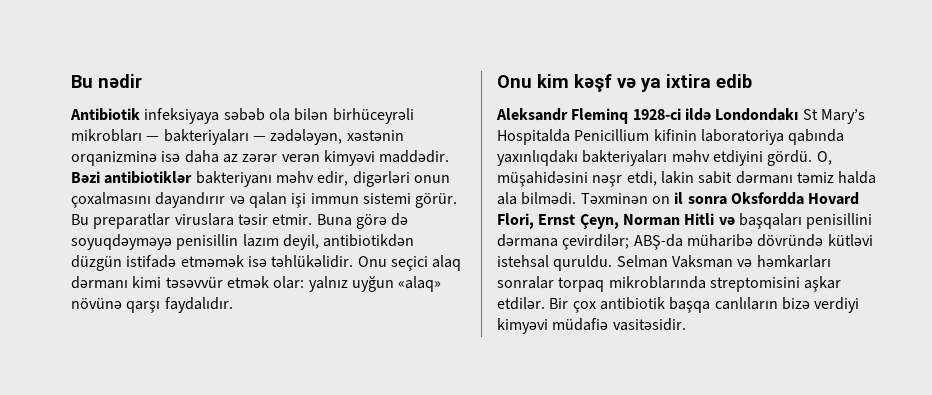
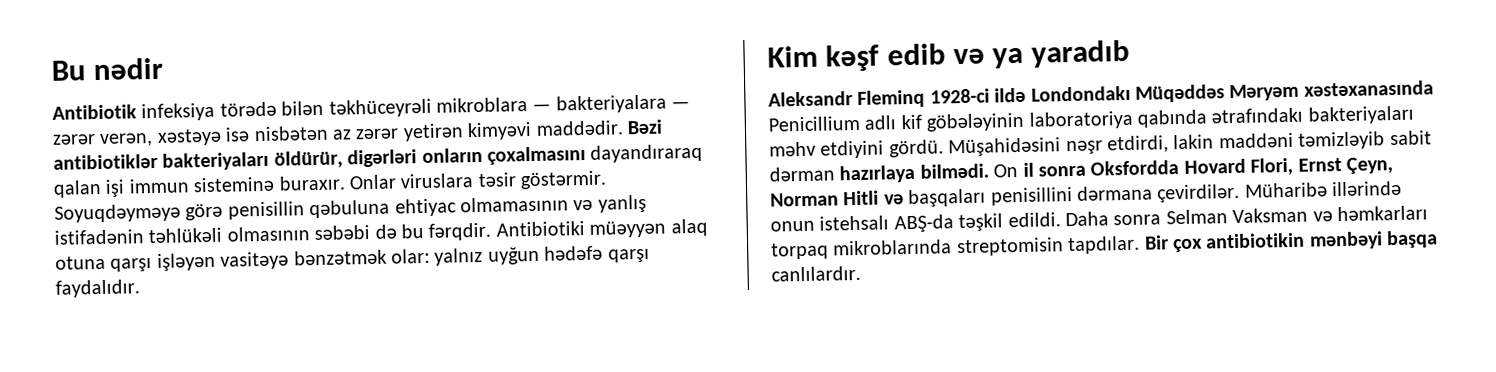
[144,108,414,124] [71,129,404,145] [71,150,219,166] infeksiyaya səbəb ola bilən birhüceyrəli mikrobları — bakteriyaları — zədələyən, xəstənin orqanizminə isə daha -> [141,94,691,122] [52,125,329,147] infeksiya törədə bilən təkhüceyrəli mikroblara — bakteriyalara — zərər verən, xəstəyə isə nisbətən
[281,154,320,162] verən -> [402,123,464,142] yetirən
[195,171,450,187] [71,192,458,208] [71,213,409,229] [71,234,415,250] [71,255,462,271] [71,276,269,289] bakteriyanı məhv edir, digərləri onun çoxalmasını dayandırır və qalan işi immun sistemi görür. Bu preparatlar viruslara təsir etmir. Buna görə də soyuqdəyməyə penisillin lazım deyil, antibiotikdən düzgün istifadə etməmək isə təhlükəlidir. Onu seçici alaq dərmanı kimi təsəvvür etmək -> [162,143,704,171] [53,170,608,198] [54,194,647,223] [54,218,708,245] [55,249,387,272] bakteriyaları öldürür, digərləri onların çoxalmasını dayandıraraq qalan işi immun sisteminə buraxır. Onlar viruslara təsir göstərmir. Soyuqdəyməyə görə penisillin qəbuluna ehtiyac olmamasının və yanlış istifadənin təhlükəli olmasının səbəbi də bu fərqdir. Antibiotiki müəyyən alaq otuna qarşı işləyən vasitəyə bənzətmək
[398,276,442,292] [71,298,122,309] «alaq» növünə -> [544,245,604,261] hədəfə
[497,74,752,92] Onu kim kəşf və ya ixtira edib -> [767,39,1130,72] Kim kəşf edib və ya yaradıb
[802,109,865,124] [497,129,697,145] St Mary’s Hospitalda Penicillium kifinin -> [1135,80,1434,103] [768,112,1026,132] Müqəddəs Məryəm xəstəxanasında Penicillium adlı kif göbələyinin
[497,150,578,166] yaxınlıqdakı -> [1211,107,1304,124] ətrafındakı
[816,151,832,165] [497,171,877,187] [497,192,670,205] O, müşahidəsini nəşr etdi, lakin sabit dərmanı təmiz halda ala bilmədi. Təxminən on -> [948,130,1432,157] [769,163,1019,184] Müşahidəsini nəşr etdirdi, lakin maddəni təmizləyib sabit dərman hazırlaya bilmədi. On
[562,234,873,250] [497,255,613,271] çevirdilər; ABŞ-da müharibə dövründə kütləvi istehsal quruldu. -> [1157,180,1403,203] [770,211,1162,233] çevirdilər. Müharibə illərində onun istehsalı ABŞ-da təşkil edildi. Daha sonra
[497,276,554,289] sonralar -> (1428, 213) none
[709,276,842,292] [497,297,860,313] [497,318,686,334] streptomisini aşkar etdilər. Bir çox antibiotik başqa canlıların bizə verdiyi kimyəvi müdafiə vasitəsidir. -> [956,230,1439,257] [771,265,861,282] streptomisin tapdılar. Bir çox antibiotikin mənbəyi başqa canlılardır.

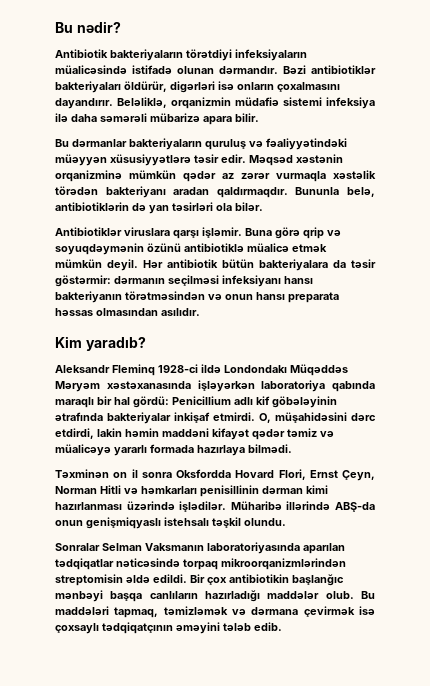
[51,57,164,81] Bu nədir -> [55,21,121,33] Bu nədir?
[141,94,691,122] [52,120,624,147] infeksiya törədə bilən təkhüceyrəli mikroblara — bakteriyalara — zərər verən, xəstəyə isə nisbətən az zərər yetirən kimyəvi maddədir. -> [110,49,307,61] [55,65,278,74] bakteriyaların törətdiyi infeksiyaların müalicəsində istifadə olunan dərmandır.
(418, 158) none -> [218,81,234,90] isə
[590,143,704,163] [53,170,608,198] [54,194,647,223] [54,218,708,245] [55,245,650,272] [55,279,140,298] [767,39,1130,72] dayandıraraq qalan işi immun sisteminə buraxır. Onlar viruslara təsir göstərmir. Soyuqdəyməyə görə penisillin qəbuluna ehtiyac olmamasının və yanlış istifadənin təhlükəli olmasının səbəbi də bu fərqdir. Antibiotiki müəyyən alaq otuna qarşı işləyən vasitəyə bənzətmək olar: yalnız uyğun hədəfə qarşı faydalıdır. // Kim kəşf edib və ya yaradıb -> [55,97,375,109] [55,113,259,125] [55,138,347,150] [55,154,343,166] [55,170,376,182] [55,186,375,198] [55,202,263,214] [55,227,341,239] [55,243,327,255] [55,259,376,271] [55,275,313,287] [55,291,339,303] [55,308,200,316] [55,336,146,351] dayandırır. Beləliklə, orqanizmin müdafiə sistemi infeksiya ilə daha səmərəli mübarizə apara bilir. // Bu dərmanlar bakteriyaların quruluş və fəaliyyətindəki müəyyən xüsusiyyətlərə təsir edir. Məqsəd xəstənin orqanizminə mümkün qədər az zərər vurmaqla xəstəlik törədən bakteriyanı aradan qaldırmaqdır. Bununla belə, antibiotiklərin də yan təsirləri ola bilər. // Antibiotiklər viruslara qarşı işləmir. Buna görə qrip və soyuqdəymənin özünü antibiotiklə müalicə etmək mümkün deyil. Hər antibiotik bütün bakteriyalara da təsir göstərmir: dərmanın seçilməsi infeksiyanı hansı bakteriyanın törətməsindən və onun hansı preparata həssas olmasından asılıdır. // Kim yaradıb?
[768,105,1414,132] [769,130,1432,159] [769,166,835,182] Penicillium adlı kif göbələyinin laboratoriya qabında ətrafındakı bakteriyaları məhv etdiyini gördü. Müşahidəsini nəşr etdirdi, lakin maddəni təmizləyib sabit dərman -> [197,380,375,392] [55,396,337,408] [55,412,376,424] [55,428,334,440] [55,444,194,456] işləyərkən laboratoriya qabında maraqlı bir hal gördü: Penicillium adlı kif göbələyinin ətrafında bakteriyalar inkişaf etmirdi. O, müşahidəsini dərc etdirdi, lakin həmin maddəni kifayət qədər təmiz və müalicəyə yararlı formada
[993,163,1019,178] On -> [55,469,128,478] // Təxminən on
[908,180,1403,208] [770,205,1428,233] [771,235,1141,260] başqaları penisillini dərmana çevirdilər. Müharibə illərində onun istehsalı ABŞ-da təşkil edildi. Daha sonra Selman Vaksman və həmkarları torpaq mikroblarında streptomisin tapdılar. -> [141,485,328,497] [55,501,375,512] [55,517,286,529] [55,542,345,554] [55,558,346,570] [55,574,187,586] həmkarları penisillinin dərman kimi hazırlanması üzərində işlədilər. Müharibə illərində ABŞ-da onun genişmiqyaslı istehsalı təşkil olundu. // Sonralar Selman Vaksmanın laboratoriyasında aparılan tədqiqatlar nəticəsində torpaq mikroorqanizmlərindən streptomisin əldə edildi.
(1306, 240) none -> [292,574,344,586] başlanğıc
[771,265,861,282] canlılardır. -> [149,590,375,602] [55,606,376,618] [55,622,282,634] canlıların hazırladığı maddələr olub. Bu maddələri tapmaq, təmizləmək və dərmana çevirmək isə çoxsaylı tədqiqatçının əməyini tələb edib.

